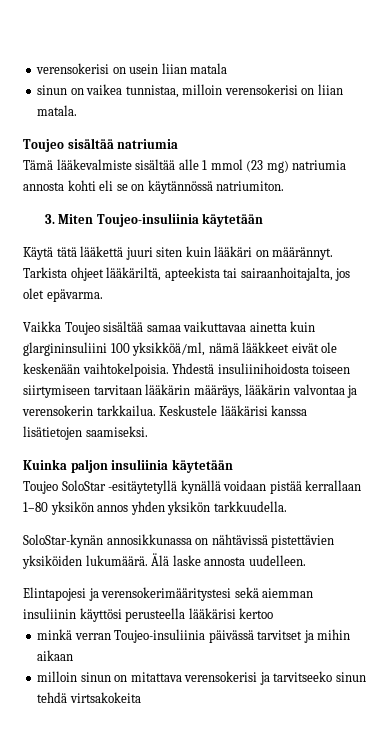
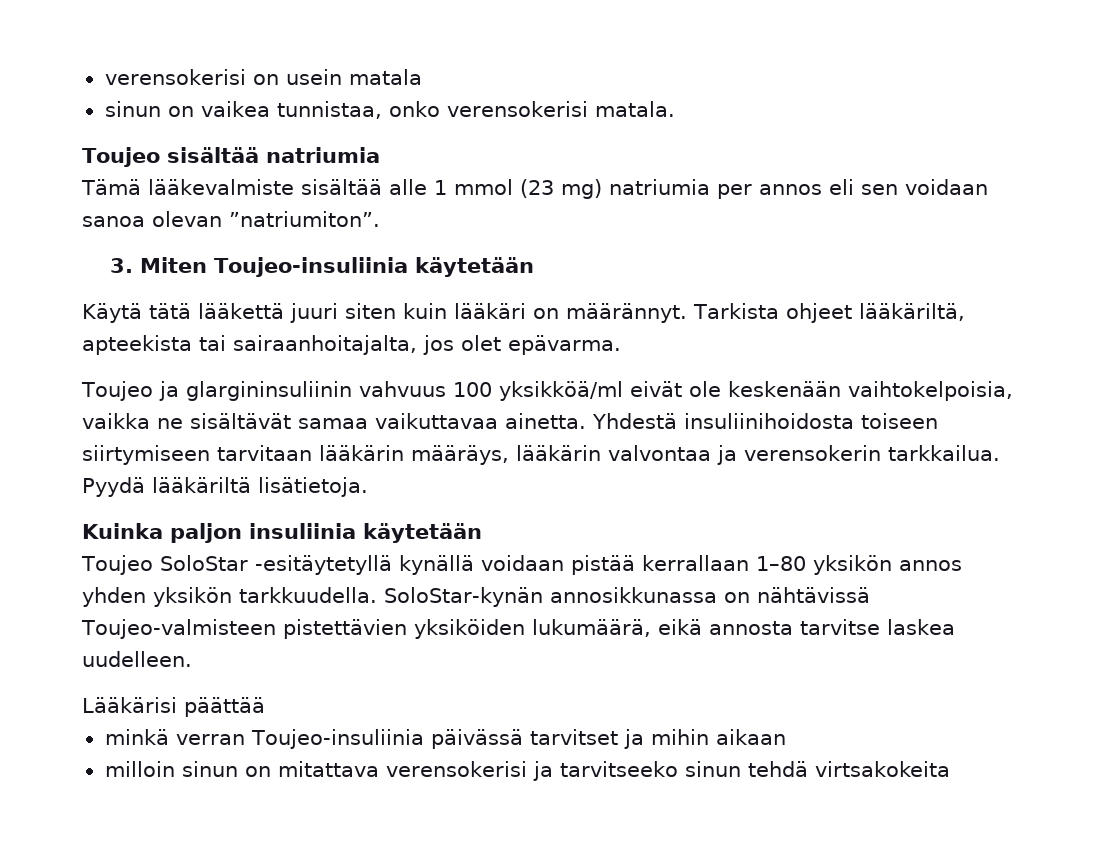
[161,63,187,74] liian -> (342, 77) none
[182,84,343,95] milloin verensokerisi on liian -> [388,101,588,117] onko verensokerisi
[23,180,285,194] annosta kohti eli se on käytännössä natriumiton. -> [716,179,988,199] [82,211,380,227] per annos eli sen voidaan sanoa olevan ”natriumiton”.
[23,321,316,335] [23,342,338,356] [23,363,169,377] Vaikka Toujeo sisältää samaa vaikuttavaa ainetta kuin glargininsuliini 100 yksikköä/ml, nämä lääkkeet eivät ole keskenään vaihtokelpoisia. -> [81,381,1013,401] [82,413,586,429] Toujeo ja glargininsuliinin vahvuus 100 yksikköä/ml eivät ole keskenään vaihtokelpoisia, vaikka ne sisältävät samaa vaikuttavaa ainetta.
[159,405,308,416] [23,426,148,440] Keskustele lääkärisi kanssa lisätietojen saamiseksi. -> [82,477,368,497] Pyydä lääkäriltä lisätietoja.
(287, 506) // -> (377, 595) none
(268, 539) none -> [81,619,276,639] Toujeo-valmisteen
[85,553,306,566] [23,587,314,601] [23,608,274,622] lukumäärä. Älä laske annosta uudelleen. // Elintapojesi ja verensokerimääritystesi sekä aiemman insuliinin käyttösi perusteella lääkärisi kertoo -> [531,619,955,637] [82,651,192,667] [82,697,265,717] lukumäärä, eikä annosta tarvitse laskea uudelleen. // Lääkärisi päättää

